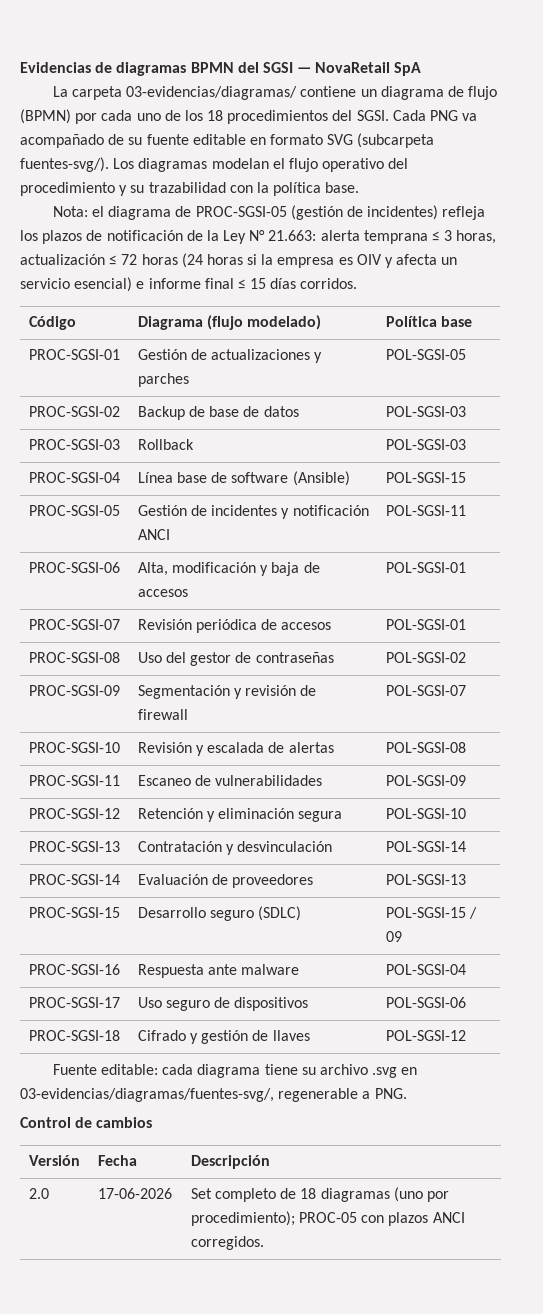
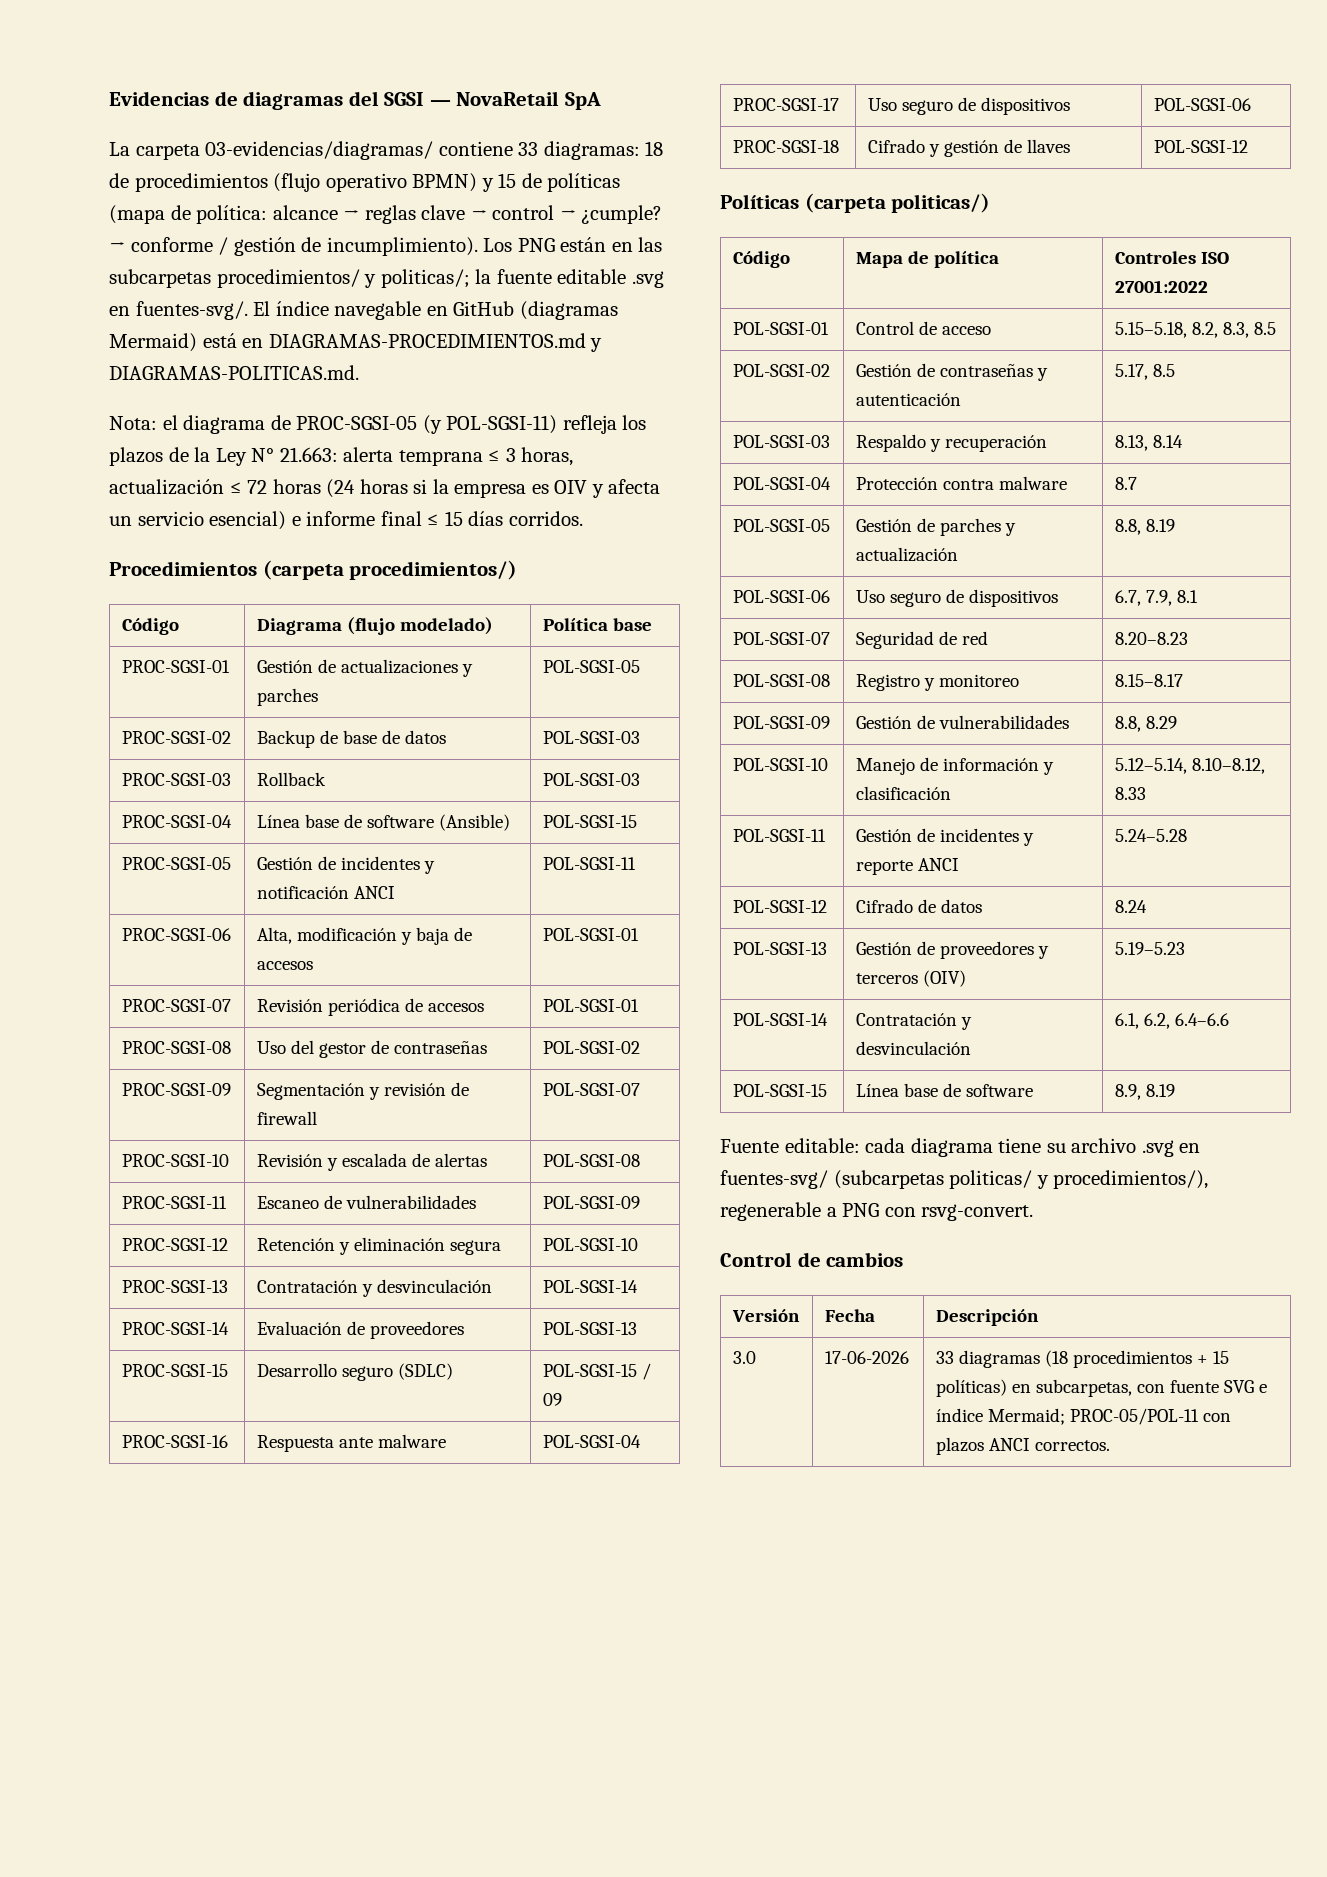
[190,62,234,73] BPMN -> (344, 100) none
[360,86,498,100] [20,109,478,124] [20,133,435,148] [20,157,409,172] [20,182,360,196] un diagrama de flujo (BPMN) por cada uno de los 18 procedimientos del SGSI. Cada PNG va acompañado de su fuente editable en formato SVG (subcarpeta fuentes-svg/). Los diagramas modelan el flujo operativo del procedimiento y su trazabilidad con la política base. -> [518,141,664,160] [109,173,621,192] [109,205,663,224] [109,237,663,256] [109,269,664,288] [109,301,618,320] [109,333,603,352] [109,365,359,380] 33 diagramas: 18 de procedimientos (flujo operativo BPMN) y 15 de políticas (mapa de política: alcance → reglas clave → control → ¿cumple? → conforme / gestión de incumplimiento). Los PNG están en las subcarpetas procedimientos/ y politicas/; la fuente editable .svg en fuentes-svg/. El índice navegable en GitHub (diagramas Mermaid) está en DIAGRAMAS-PROCEDIMIENTOS.md y DIAGRAMAS-POLITICAS.md.
[290,205,439,220] (gestión de incidentes) -> [422,415,558,434] (y POL-SGSI-11)
[106,230,203,241] notificación de -> (189, 454) none
(358, 283) none -> [109,560,518,580] // Procedimientos (carpeta procedimientos/)
(466, 1035) none -> [720,193,991,213] [732,251,790,268] [855,251,999,268] [1114,251,1229,264] [1114,280,1208,293] [732,322,829,335] [855,321,991,335] [1114,322,1276,338] [732,364,830,377] [855,363,1048,381] [855,393,961,406] [1114,364,1175,380] [732,435,830,448] [855,434,1047,452] [1114,435,1183,451] [732,477,831,490] [855,476,1067,490] [1114,477,1137,490] [732,519,830,532] [855,518,1016,536] [855,547,958,562] [1114,519,1175,535] [732,590,830,603] [855,589,1058,607] [1114,590,1198,606] [732,632,830,645] [855,631,988,649] [1114,632,1188,645] [732,674,830,687] [855,674,1019,691] [1114,674,1183,687] [732,716,830,729] [855,715,1069,729] [1114,716,1177,732] [732,758,828,771] [855,757,1054,775] [855,786,951,800] [1114,758,1265,774] [1114,787,1146,800] [732,829,826,842] [855,828,1034,846] [855,858,959,875] [1114,829,1187,842] [732,900,827,913] [855,899,982,913] [1114,900,1147,913] [732,942,827,955] [855,941,1049,959] [855,970,966,987] [1114,942,1185,955] [732,1013,828,1026] [855,1013,972,1030] [855,1041,971,1055] [1114,1013,1229,1029] [732,1084,827,1097] [855,1083,1033,1097] [1114,1084,1175,1100] // Políticas (carpeta politicas/) // Código | Mapa de política | Controles ISO 27001:2022 // POL-SGSI-01 | Control de acceso | 5.15–5.18, 8.2, 8.3, 8.5 // POL-SGSI-02 | Gestión de contraseñas y autenticación | 5.17, 8.5 // POL-SGSI-03 | Respaldo y recuperación | 8.13, 8.14 // POL-SGSI-04 | Protección contra malware | 8.7 // POL-SGSI-05 | Gestión de parches y actualización | 8.8, 8.19 // POL-SGSI-06 | Uso seguro de dispositivos | 6.7, 7.9, 8.1 // POL-SGSI-07 | Seguridad de red | 8.20–8.23 // POL-SGSI-08 | Registro y monitoreo | 8.15–8.17 // POL-SGSI-09 | Gestión de vulnerabilidades | 8.8, 8.29 // POL-SGSI-10 | Manejo de información y clasificación | 5.12–5.14, 8.10–8.12, 8.33 // POL-SGSI-11 | Gestión de incidentes y reporte ANCI | 5.24–5.28 // POL-SGSI-12 | Cifrado de datos | 8.24 // POL-SGSI-13 | Gestión de proveedores y terceros (OIV) | 5.19–5.23 // POL-SGSI-14 | Contratación y desvinculación | 6.1, 6.2, 6.4–6.6 // POL-SGSI-15 | Línea base de software | 8.9, 8.19
[20,1088,407,1102] 03-evidencias/diagramas/fuentes-svg/, regenerable a PNG. -> [720,1170,1209,1189] [720,1202,1034,1221] fuentes-svg/ (subcarpetas politicas/ y procedimientos/), regenerable a PNG con rsvg-convert.
[28,1188,49,1199] 2.0 -> [732,1351,756,1364] 3.0
[190,1187,449,1202] [190,1211,357,1226] Set completo de 18 diagramas (uno por procedimiento); PROC-05 -> [935,1350,1229,1368] [935,1379,1267,1397] [935,1408,1199,1425] 33 diagramas (18 procedimientos + 15 políticas) en subcarpetas, con fuente SVG e índice Mermaid; PROC-05/POL-11
[190,1236,264,1250] corregidos. -> [1034,1440,1110,1451] correctos.

